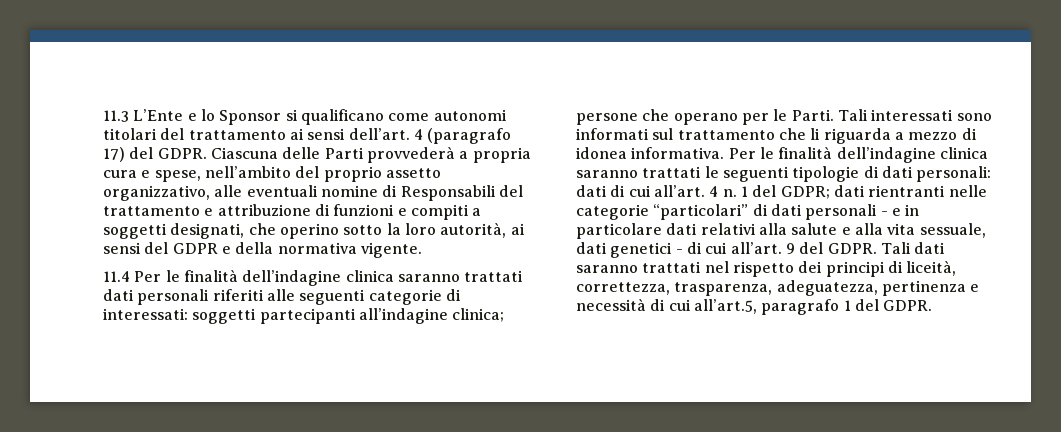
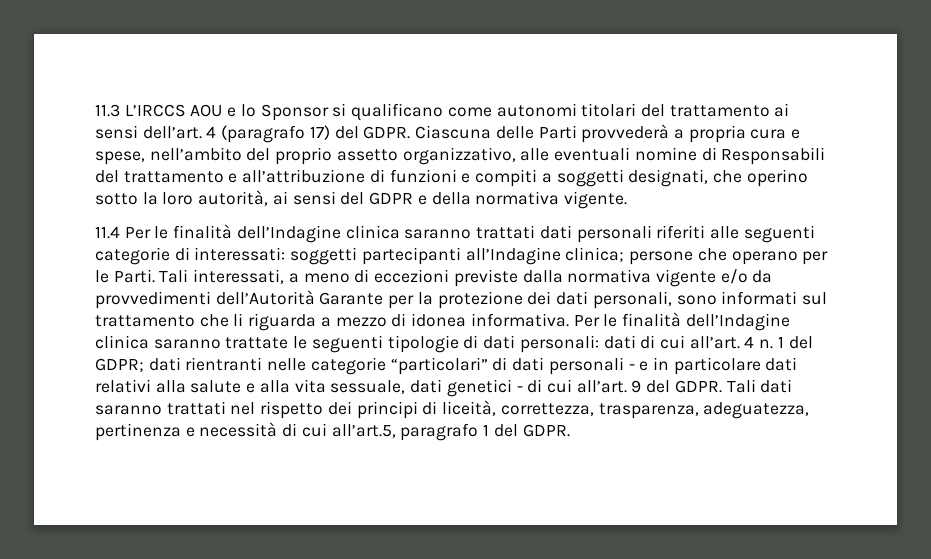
[133,109,184,121] L’Ente -> [124,104,223,117] L’IRCCS AOU
[217,204,311,216] attribuzione -> [242,169,366,183] all’attribuzione
[242,270,342,286] dell’indagine -> [236,225,341,243] dell’Indagine
[358,308,448,324] all’indagine -> [465,247,561,265] all’Indagine
[871,109,954,121] interessati -> [193,269,773,287] [95,290,672,309] interessati, a meno di eccezioni previste dalla normativa vigente e/o da provvedimenti dell’Autorità Garante per la protezione dei dati personali,
[836,147,988,163] [576,166,702,178] dell’indagine clinica saranno trattati -> [685,313,790,331] [95,335,289,349] dell’Indagine clinica saranno trattate

